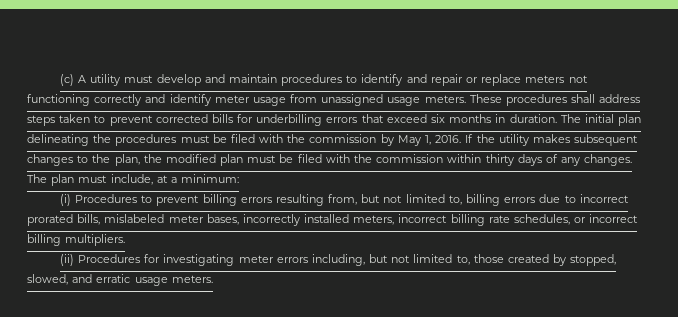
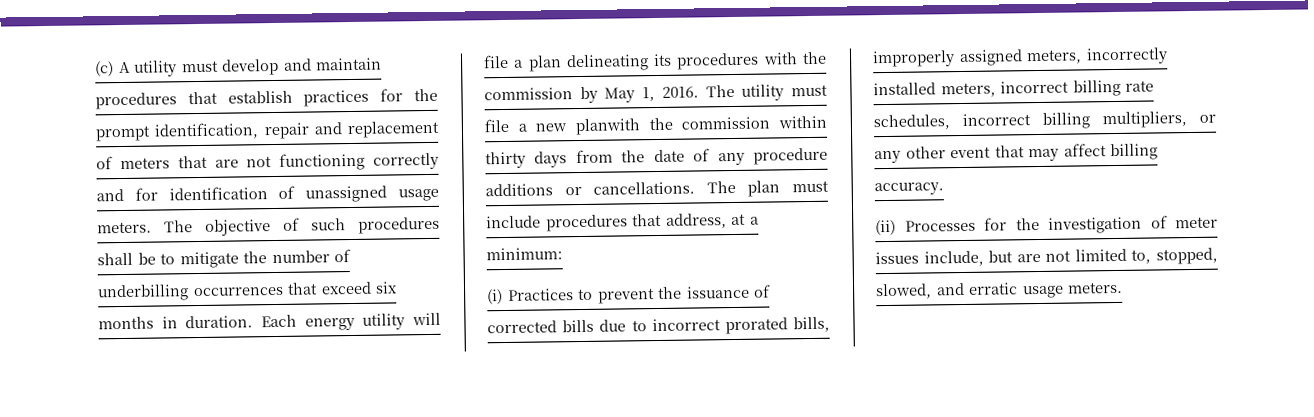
[346,74,588,86] [27,94,642,106] [27,114,359,126] to identify and repair or replace meters not functioning correctly and identify meter usage from unassigned usage meters. These procedures shall address steps taken to prevent corrected bills for underbilling errors -> [187,88,438,107] [95,120,440,142] [96,152,440,171] [96,185,439,203] [97,216,440,236] [97,249,352,269] [97,284,284,302] that establish practices for the prompt identification, repair and replacement of meters that are not functioning correctly and for identification of unassigned usage meters. The objective of such procedures shall be to mitigate the number of underbilling occurrences
[560,114,642,126] [27,134,255,146] The initial plan delineating the procedures must be filed -> [261,312,441,331] [483,52,760,72] Each energy utility will file a plan delineating its procedures
[465,134,639,146] [27,154,350,166] If the utility makes subsequent changes to the plan, the modified plan must be filed with -> [705,84,828,101] [484,118,641,136] The utility must file a new planwith
[545,154,633,166] [27,174,153,186] of any changes. The plan must include, -> [575,147,828,166] [485,180,829,197] [486,213,727,232] from the date of any procedure additions or cancellations. The plan must include procedures that address,
[74,194,537,206] Procedures to prevent billing errors resulting from, but not limited to, billing errors -> [507,284,772,304] [487,319,595,334] Practices to prevent the issuance of corrected bills
[104,214,239,225] mislabeled meter bases, -> [872,49,1083,68] improperly assigned meters,
[574,214,639,223] [27,234,126,246] [59,254,567,266] or incorrect billing multipliers. // (ii) Procedures for investigating meter errors including, but not limited to, those created by -> [962,111,1216,129] [874,143,1159,164] [874,182,944,196] [875,215,1218,236] [875,248,1152,267] incorrect billing multipliers, or any other event that may affect billing accuracy. // (ii) Processes for the investigation of meter issues include, but are not limited to,

